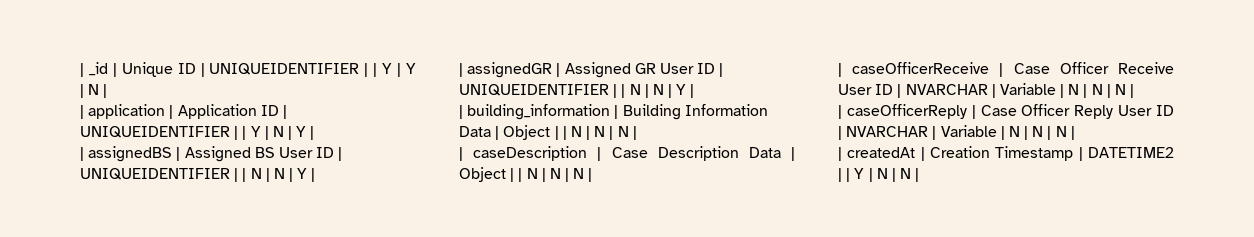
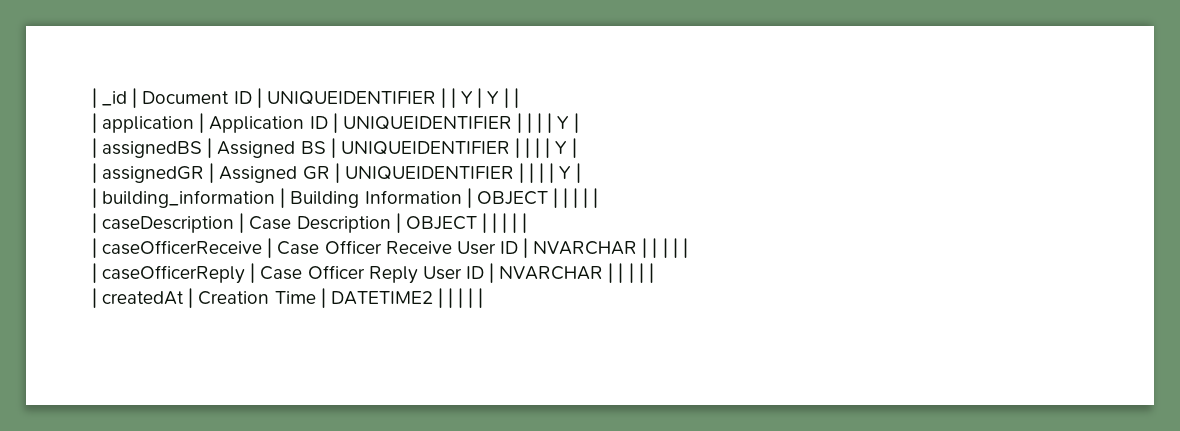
[121,62,173,77] Unique -> [142,91,230,104] Document
[88,84,100,95] N -> (509, 98) none
[250,126,284,140] Y | N -> [537,113,543,133] |
[278,147,343,161] [80,168,285,182] User ID | UNIQUEIDENTIFIER | | N | N -> [330,138,541,158] | UNIQUEIDENTIFIER | | |
[659,63,724,77] [459,84,664,98] User ID | UNIQUEIDENTIFIER | | N | N -> [334,163,545,183] | UNIQUEIDENTIFIER | | |
[459,125,629,140] Data | Object | | N | N | N -> [466,188,589,208] | OBJECT | | | |
[748,147,795,161] [459,167,585,182] Data | Object | | N | N | N -> [395,213,518,233] | OBJECT | | | |
[999,83,1127,98] Variable | N | N | N -> [652,238,678,258] | | |
[940,125,1067,140] Variable | N | N | N -> [618,263,644,283] | | |
[995,146,1074,161] Timestamp -> [274,291,316,304] Time
[854,168,912,182] Y | N | N -> [458,288,474,308] | |

